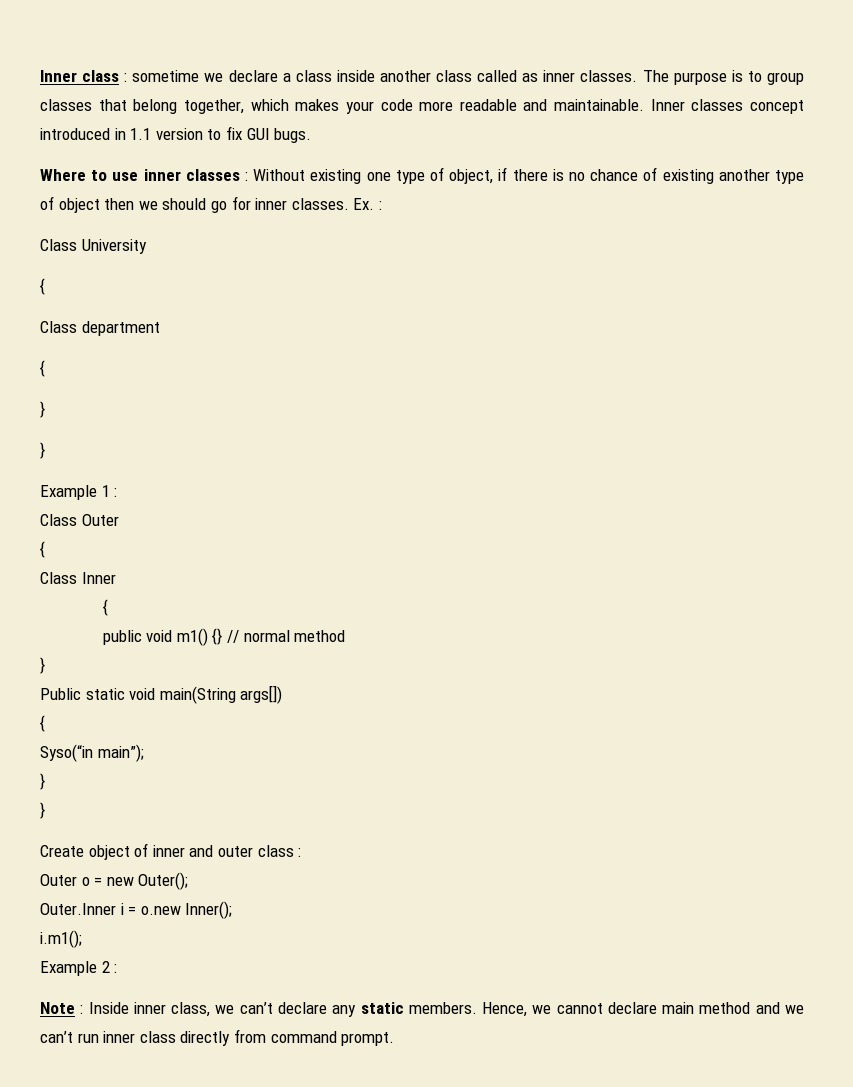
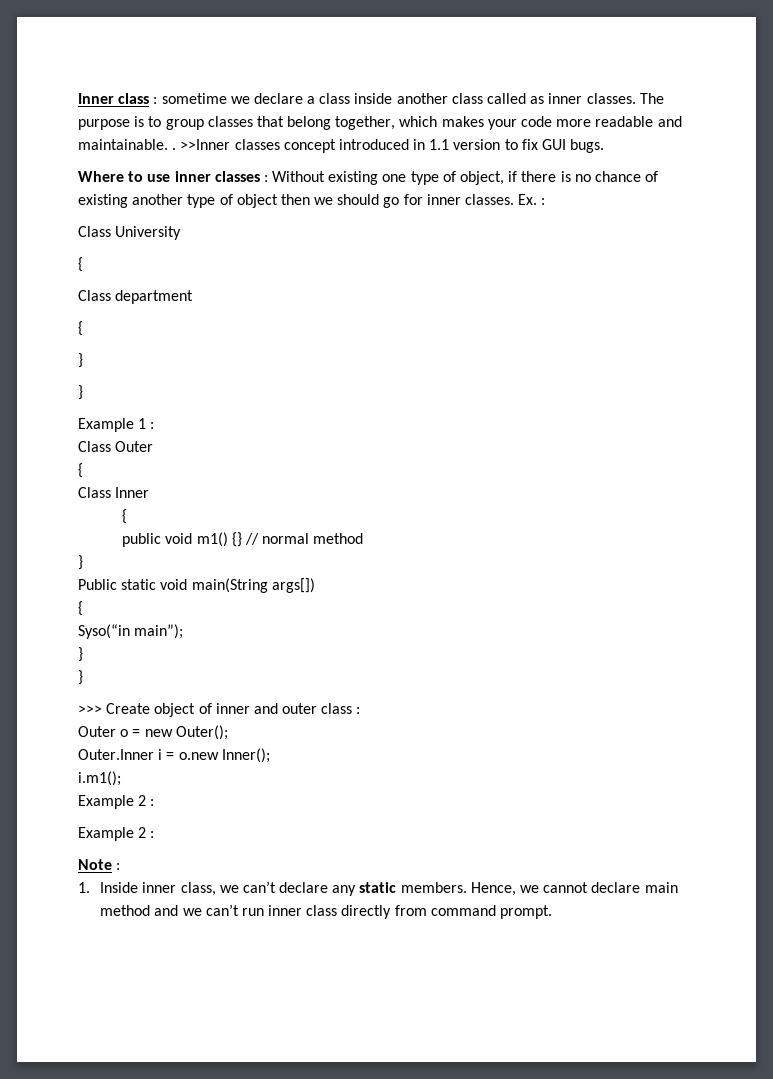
[650,99,685,111] Inner -> [172,139,231,150] . >>Inner
(45, 810) none -> [78,705,102,714] >>>
(118, 968) none -> [78,827,155,841] // Example 2 :
(84, 1009) none -> [78,882,90,893] // 1.

